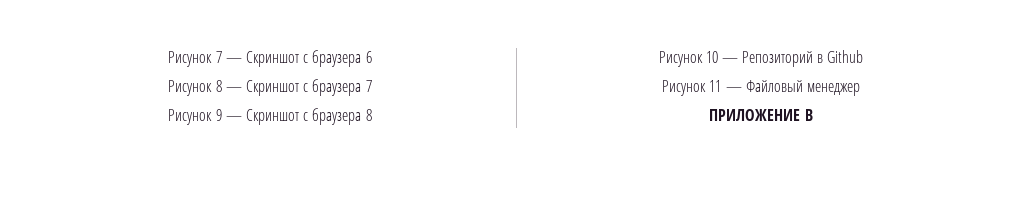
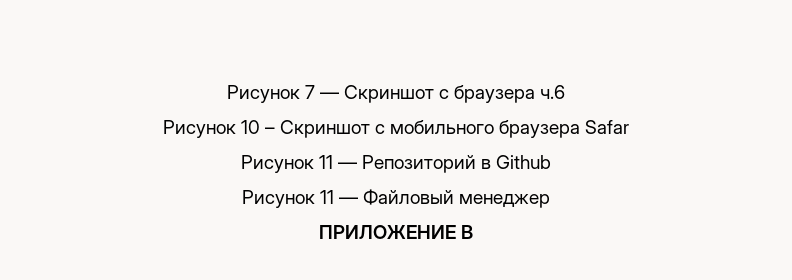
[365,51,372,63] [168,79,372,96] [168,108,372,125] [658,51,718,67] 6 // Рисунок 8 — Скриншот с браузера 7 // Рисунок 9 — Скриншот с браузера 8 // Рисунок 10 -> [540,85,566,99] [162,120,630,138] [240,155,333,173] ч.6 // Рисунок 10 – Скриншот с мобильного браузера Safar // Рисунок 11

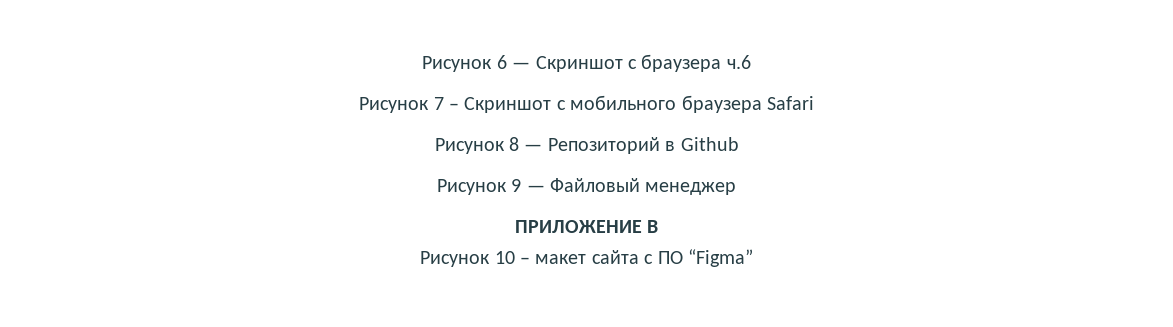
[226,85,315,103] Рисунок 7 -> [422,55,507,72] Рисунок 6
[240,120,260,134] 10 -> [433,97,444,110] 7
[585,120,630,134] [240,155,333,173] Safar // Рисунок 11 -> [766,96,814,110] [434,137,519,154] Safari // Рисунок 8
[319,190,334,204] 11 -> [511,179,522,192] 9
(474, 232) none -> [420,249,753,267] // Рисунок 10 – макет сайта с ПО “Figma”

